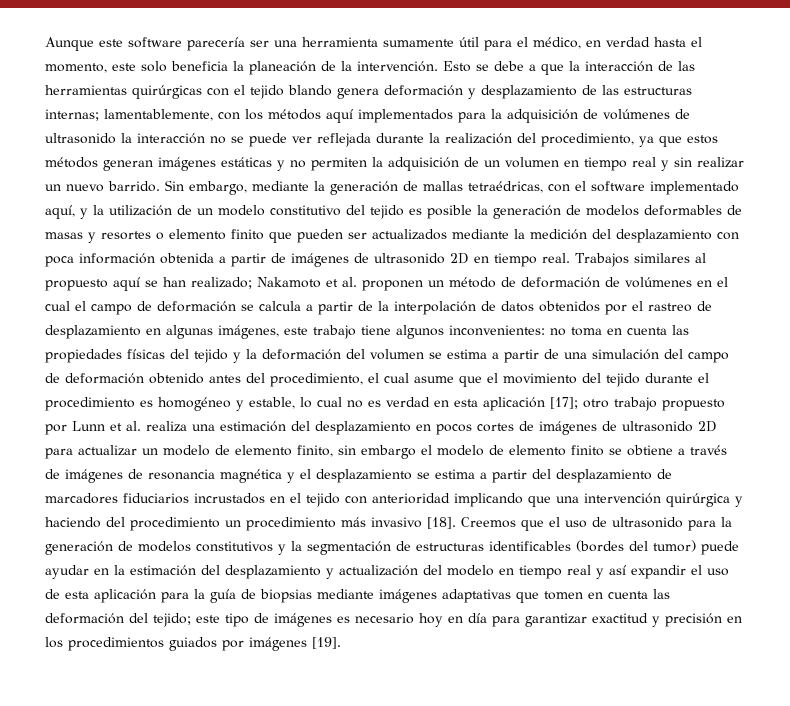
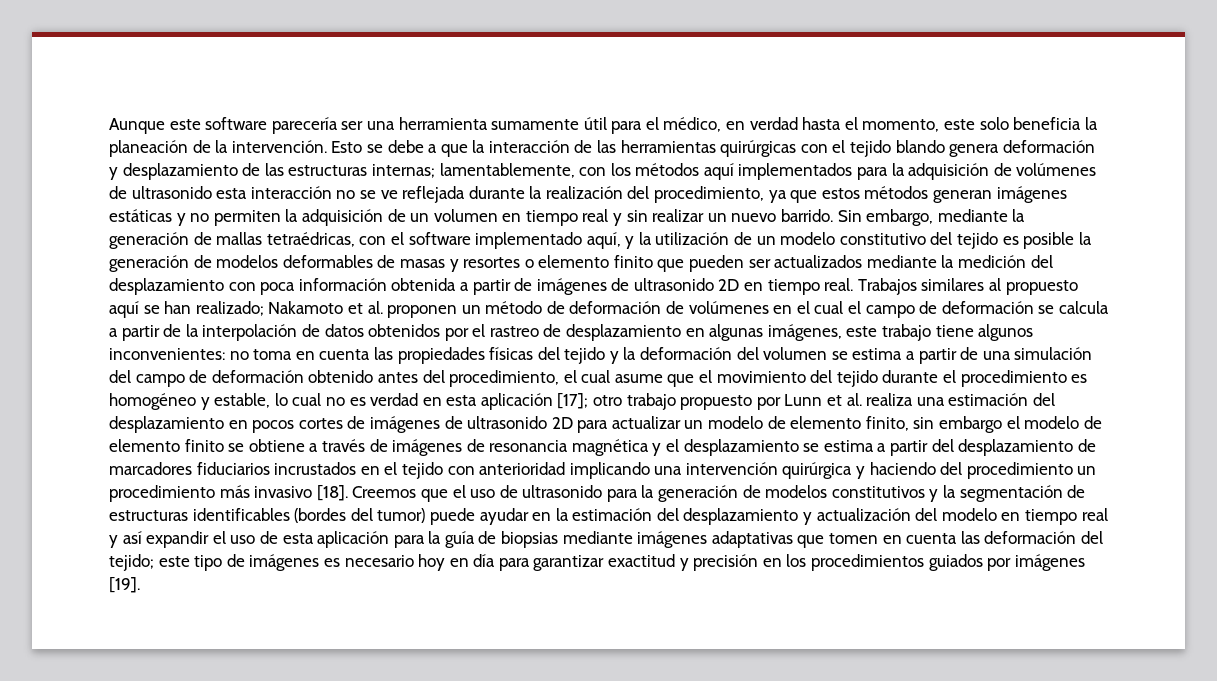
[121,133,132,143] la -> [216,188,248,199] esta
[249,133,312,147] puede ver -> [380,190,398,199] ve
[528,496,551,507] que -> (650, 470) none

